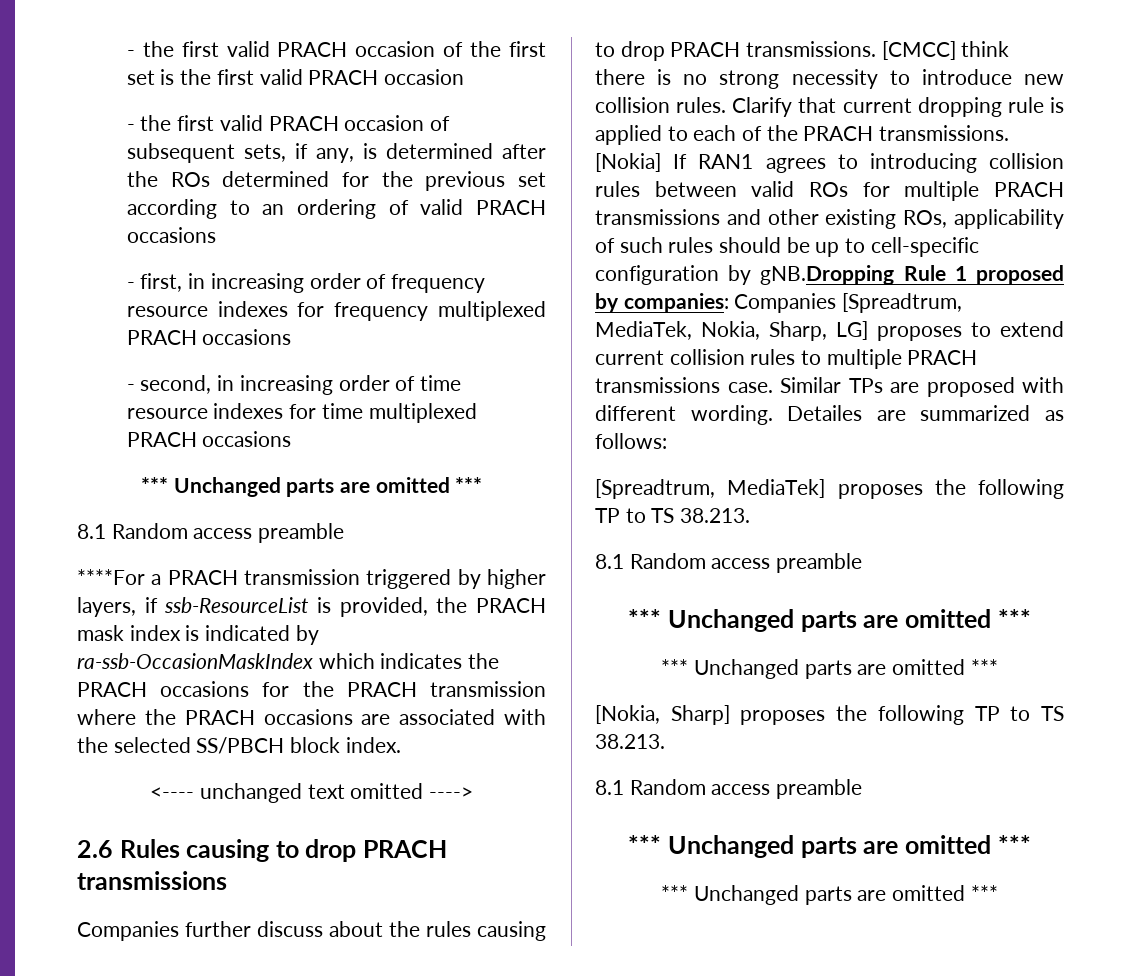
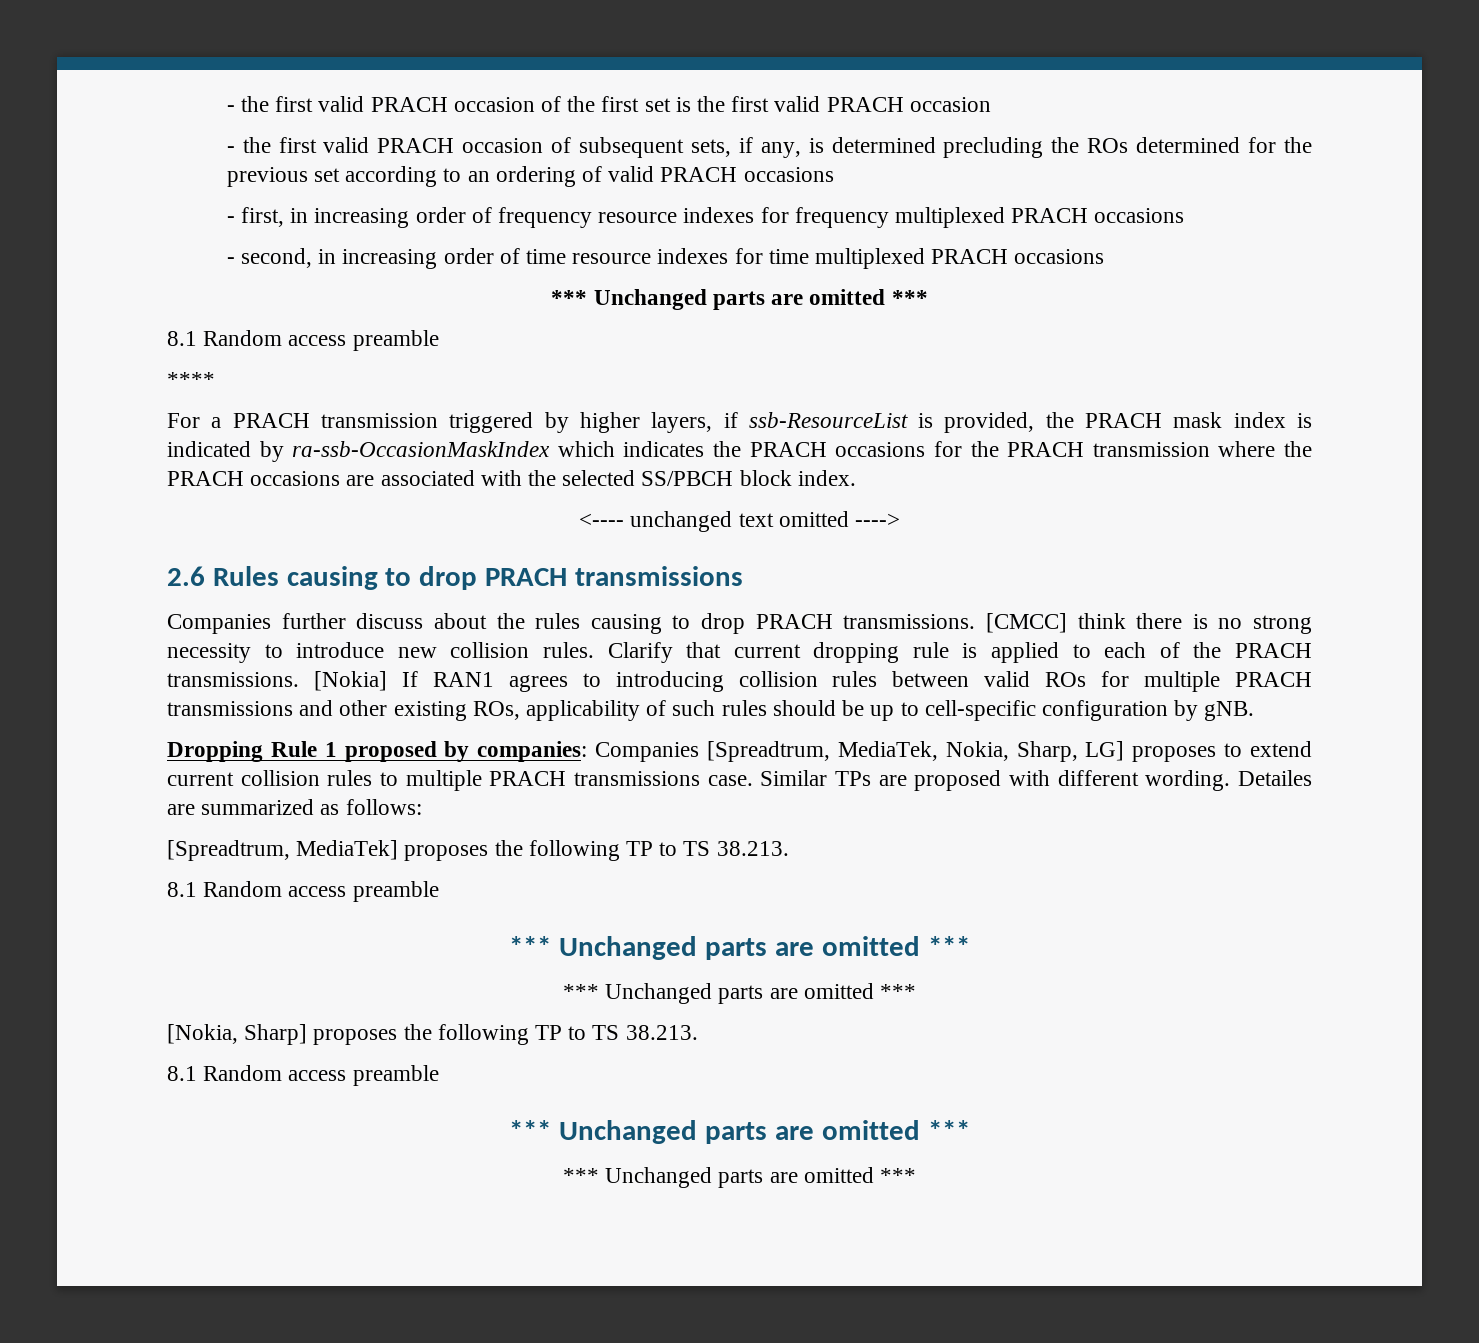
[501,144,546,159] after -> [943,137,1044,158] precluding
[77,569,145,585] ****For -> [167,372,215,387] [167,413,200,428] **** // For
[760,265,895,285] gNB.Dropping -> [1204,701,1255,721] [167,741,263,762] gNB. // Dropping

